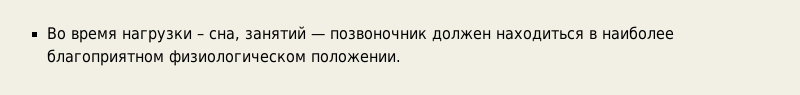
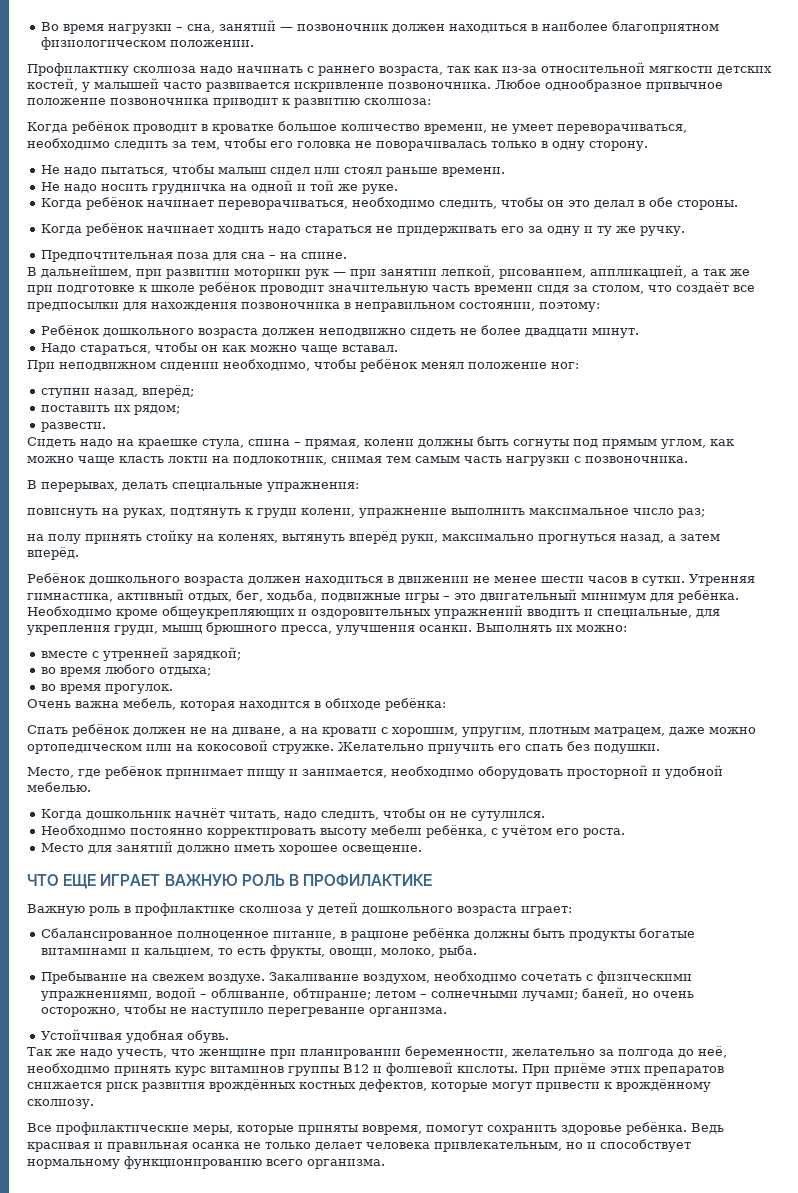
(401, 58) none -> [27,62,772,76] [27,78,723,92] [27,98,431,108] [27,121,687,134] [27,138,648,151] [40,164,505,177] [40,180,398,194] [40,197,738,210] [40,223,685,236] [40,250,347,262] [27,265,750,279] [27,282,755,295] [27,302,600,312] [40,325,639,338] [40,342,398,355] [27,359,579,372] [40,385,194,398] [40,405,180,415] [40,422,106,432] [27,436,734,449] [27,456,688,466] [27,480,359,492] [27,508,705,518] [27,530,720,544] [27,547,79,560] [27,573,755,586] [27,589,739,603] [27,605,720,619] [27,622,627,635] [40,647,241,661] [40,664,211,677] [40,684,173,694] [27,698,446,711] [27,724,756,737] [27,740,660,754] [27,765,723,779] [27,782,91,792] [40,808,545,821] [40,825,625,838] [40,841,422,855] [27,874,433,889] [27,902,572,916] [40,928,695,941] [40,945,477,958] [40,971,692,984] [40,987,694,1001] [40,1004,447,1017] [40,1029,229,1043] [27,1046,727,1059] [27,1062,724,1076] [27,1079,711,1092] [27,1099,94,1109] [27,1122,724,1135] [27,1139,691,1152] [27,1156,385,1169] // Профилактику сколиоза надо начинать с раннего возраста, так как из-за относительной мягкости детских костей, у малышей часто развивается искривление позвоночника. Любое однообразное привычное положение позвоночника приводит к развитию сколиоза: // Когда ребёнок проводит в кроватке большое количество времени, не умеет переворачиваться, необходимо следить за тем, чтобы его головка не поворачивалась только в одну сторону. // Не надо пытаться, чтобы малыш сидел или стоял раньше времени. // Не надо носить грудничка на одной и той же руке. // Когда ребёнок начинает переворачиваться, необходимо следить, чтобы он это делал в обе стороны. // Когда ребёнок начинает ходить надо стараться не придерживать его за одну и ту же ручку. // Предпочтительная поза для сна – на спине. // В дальнейшем, при развитии моторики рук — при занятии лепкой, рисованием, аппликацией, а так же при подготовке к школе ребёнок проводит значительную часть времени сидя за столом, что создаёт все предпосылки для нахождения позвоночника в неправильном состоянии, поэтому: // Ребёнок дошкольного возраста должен неподвижно сидеть не более двадцати минут. // Надо стараться, чтобы он как можно чаще вставал. // При неподвижном сидении необходимо, чтобы ребёнок менял положение ног: // ступни назад, вперёд; // поставить их рядом; // развести. // Сидеть надо на краешке стула, спина – прямая, колени должны быть согнуты под прямым углом, как можно чаще класть локти на подлокотник, снимая тем самым часть нагрузки с позвоночника. // В перерывах, делать специальные упражнения: // повиснуть на руках, подтянуть к груди колени, упражнение выполнить максимальное число раз; // на полу принять стойку на коленях, вытянуть вперёд руки, максимально прогнуться назад, а затем вперёд. // Ребёнок дошкольного возраста должен находиться в движении не менее шести часов в сутки. Утренняя гимнастика, активный отдых, бег, ходьба, подвижные игры – это двигательный минимум для ребёнка. Необходимо кроме общеукрепляющих и оздоровительных упражнений вводить и специальные, для укрепления груди, мышц брюшного пресса, улучшения осанки. Выполнять их можно: // вместе с утренней зарядкой; // во время любого отдыха; // во время прогулок. // Очень важна мебель, которая находится в обиходе ребёнка: // Спать ребёнок должен не на диване, а на кровати с хорошим, упругим, плотным матрацем, даже можно ортопедическом или на кокосовой стружке. Желательно приучить его спать без подушки. // Место, где ребёнок принимает пищу и занимается, необходимо оборудовать просторной и удобной мебелью. // Когда дошкольник начнёт читать, надо следить, чтобы он не сутулился. // Необходимо постоянно корректировать высоту мебели ребёнка, с учётом его роста. // Место для занятий должно иметь хорошее освещение. // ЧТО ЕЩЕ ИГРАЕТ ВАЖНУЮ РОЛЬ В ПРОФИЛАКТИКЕ // Важную роль в профилактике сколиоза у детей дошкольного возраста играет: // Сбалансированное полноценное питание, в рационе ребёнка должны быть продукты богатые витаминами и кальцием, то есть фрукты, овощи, молоко, рыба. // Пребывание на свежем воздухе. Закаливание воздухом, необходимо сочетать с физическими упражнениями, водой – обливание, обтирание; летом – солнечными лучами; баней, но очень осторожно, чтобы не наступило перегревание организма. // Устойчивая удобная обувь. // Так же надо учесть, что женщине при планировании беременности, желательно за полгода до неё, необходимо принять курс витаминов группы В12 и фолиевой кислоты. При приёме этих препаратов снижается риск развития врождённых костных дефектов, которые могут привести к врождённому сколиозу. // Все профилактические меры, которые приняты вовремя, помогут сохранить здоровье ребёнка. Ведь красивая и правильная осанка не только делает человека привлекательным, но и способствует нормальному функционированию всего организма.

